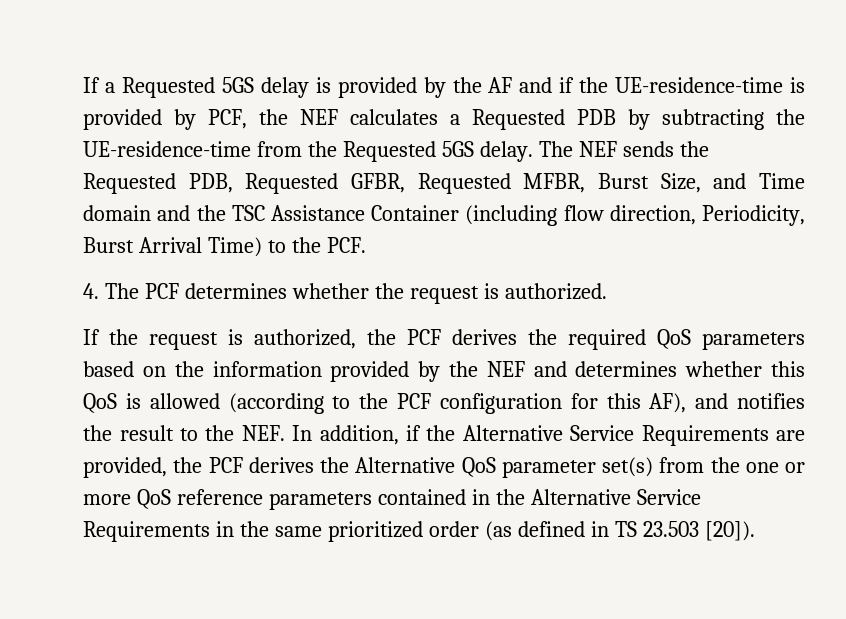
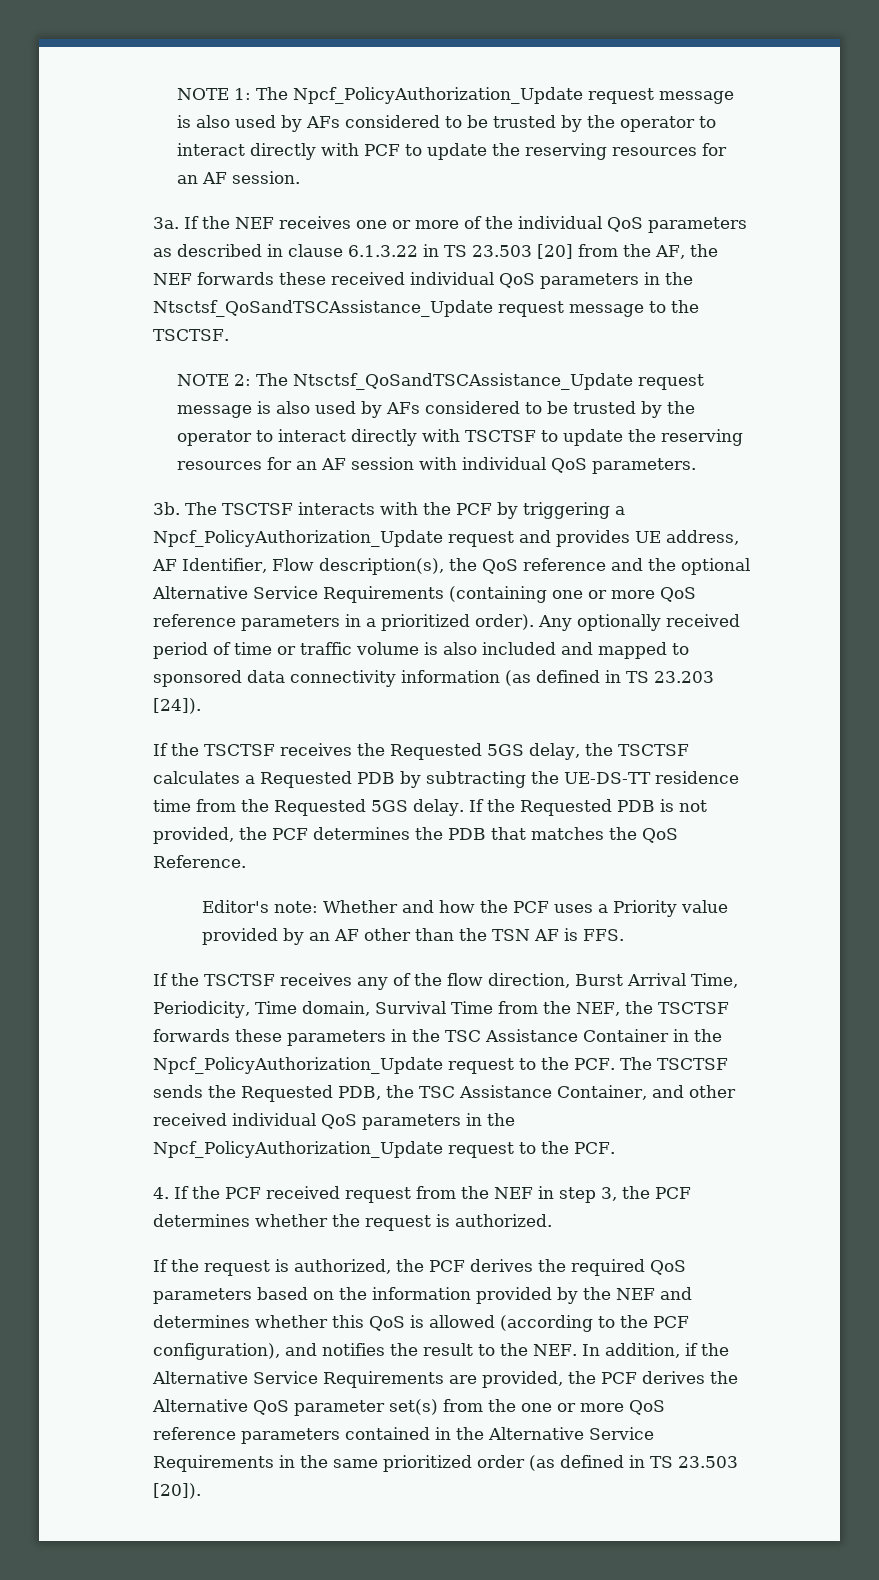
[83,77,805,98] [83,109,339,130] If a Requested 5GS delay is provided by the AF and if the UE-residence-time is provided by PCF, the NEF -> [177,87,735,104] [177,115,717,132] [177,143,728,160] [177,171,301,184] [153,216,748,233] [153,244,719,259] [153,272,694,289] [153,300,700,317] [153,329,230,341] [177,373,705,390] [177,401,696,418] [177,429,744,446] [177,457,697,474] [153,502,626,519] [153,530,740,547] [152,558,751,575] [152,586,697,603] [153,614,741,631] [153,642,690,659] [153,670,715,687] [153,698,202,714] [153,743,690,760] NOTE 1: The Npcf_PolicyAuthorization_Update request message is also used by AFs considered to be trusted by the operator to interact directly with PCF to update the reserving resources for an AF session. // 3a. If the NEF receives one or more of the individual QoS parameters as described in clause 6.1.3.22 in TS 23.503 [20] from the AF, the NEF forwards these received individual QoS parameters in the Ntsctsf_QoSandTSCAssistance_Update request message to the TSCTSF. // NOTE 2: The Ntsctsf_QoSandTSCAssistance_Update request message is also used by AFs considered to be trusted by the operator to interact directly with TSCTSF to update the reserving resources for an AF session with individual QoS parameters. // 3b. The TSCTSF interacts with the PCF by triggering a Npcf_PolicyAuthorization_Update request and provides UE address, AF Identifier, Flow description(s), the QoS reference and the optional Alternative Service Requirements (containing one or more QoS reference parameters in a prioritized order). Any optionally received period of time or traffic volume is also included and mapped to sponsored data connectivity information (as defined in TS 23.203 [24]). // If the TSCTSF receives the Requested 5GS delay, the TSCTSF
[83,141,252,157] UE-residence-time -> [564,771,740,784] [153,799,192,812] UE-DS-TT residence time
[538,141,709,157] [83,173,805,194] [83,205,805,226] [83,237,366,257] [83,283,140,299] The NEF sends the Requested PDB, Requested GFBR, Requested MFBR, Burst Size, and Time domain and the TSC Assistance Container (including flow direction, Periodicity, Burst Arrival Time) to the PCF. // 4. The -> [469,799,708,816] [153,827,679,844] [153,855,247,868] [201,900,728,917] [201,928,624,945] [153,973,739,990] [153,1001,730,1018] [153,1029,723,1046] [153,1057,729,1074] [153,1085,737,1102] [153,1113,516,1130] [153,1141,616,1158] [153,1186,651,1203] If the Requested PDB is not provided, the PCF determines the PDB that matches the QoS Reference. // Editor's note: Whether and how the PCF uses a Priority value provided by an AF other than the TSN AF is FFS. // If the TSCTSF receives any of the flow direction, Burst Arrival Time, Periodicity, Time domain, Survival Time from the NEF, the TSCTSF forwards these parameters in the TSC Assistance Container in the Npcf_PolicyAuthorization_Update request to the PCF. The TSCTSF sends the Requested PDB, the TSC Assistance Container, and other received individual QoS parameters in the Npcf_PolicyAuthorization_Update request to the PCF. // 4. If the PCF received request from the NEF in step 3, the
[439,393,687,414] configuration for this AF), -> [153,1343,281,1360] configuration),

